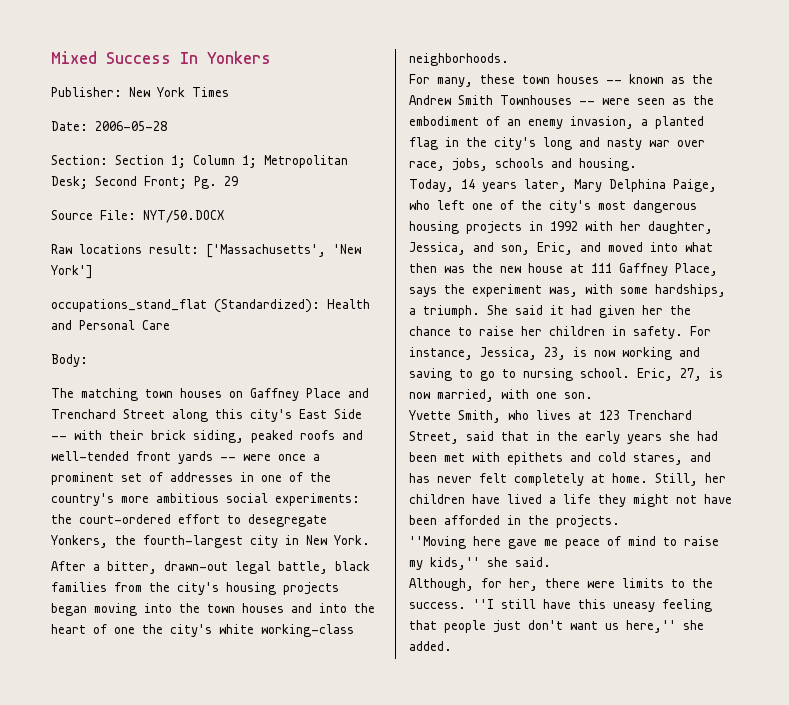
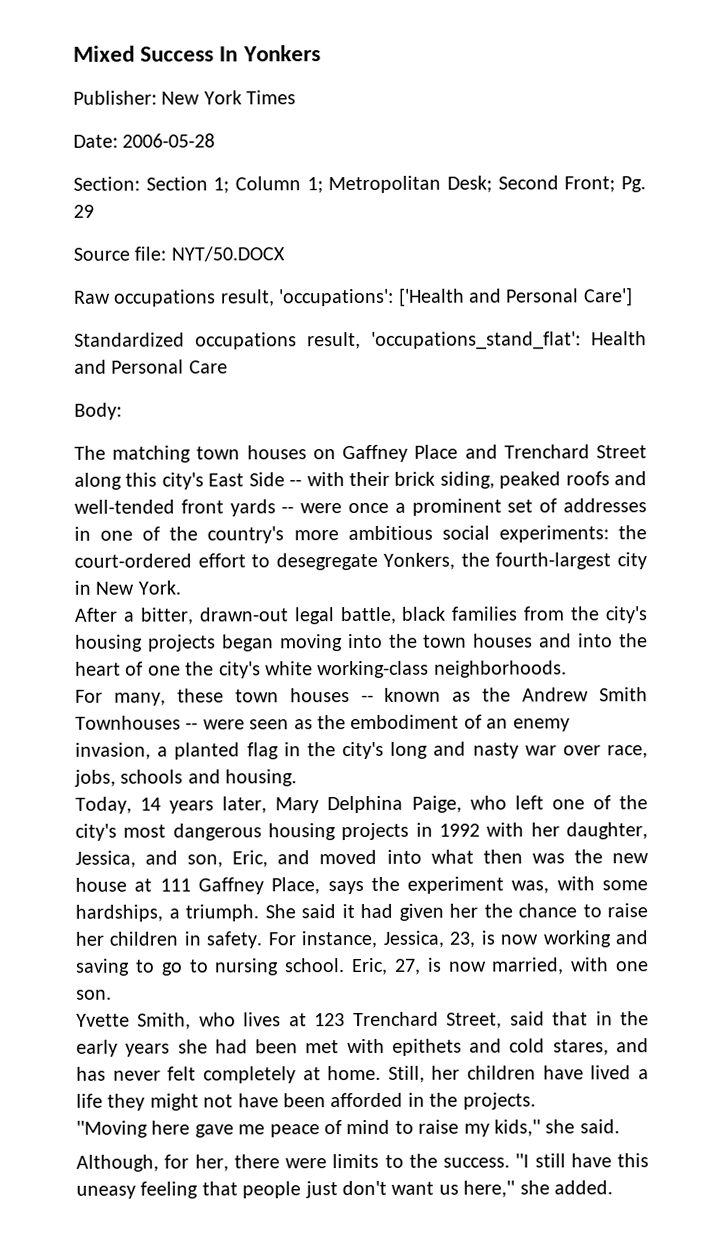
[100,210,136,220] File: -> [134,246,167,261] file:
[79,244,361,258] [51,265,93,279] [51,299,320,313] locations result: ['Massachusetts', 'New York'] // occupations_stand_flat (Standardized): -> [114,287,633,307] [74,331,581,350] occupations result, 'occupations': ['Health and Personal Care'] // Standardized occupations result, 'occupations_stand_flat':

